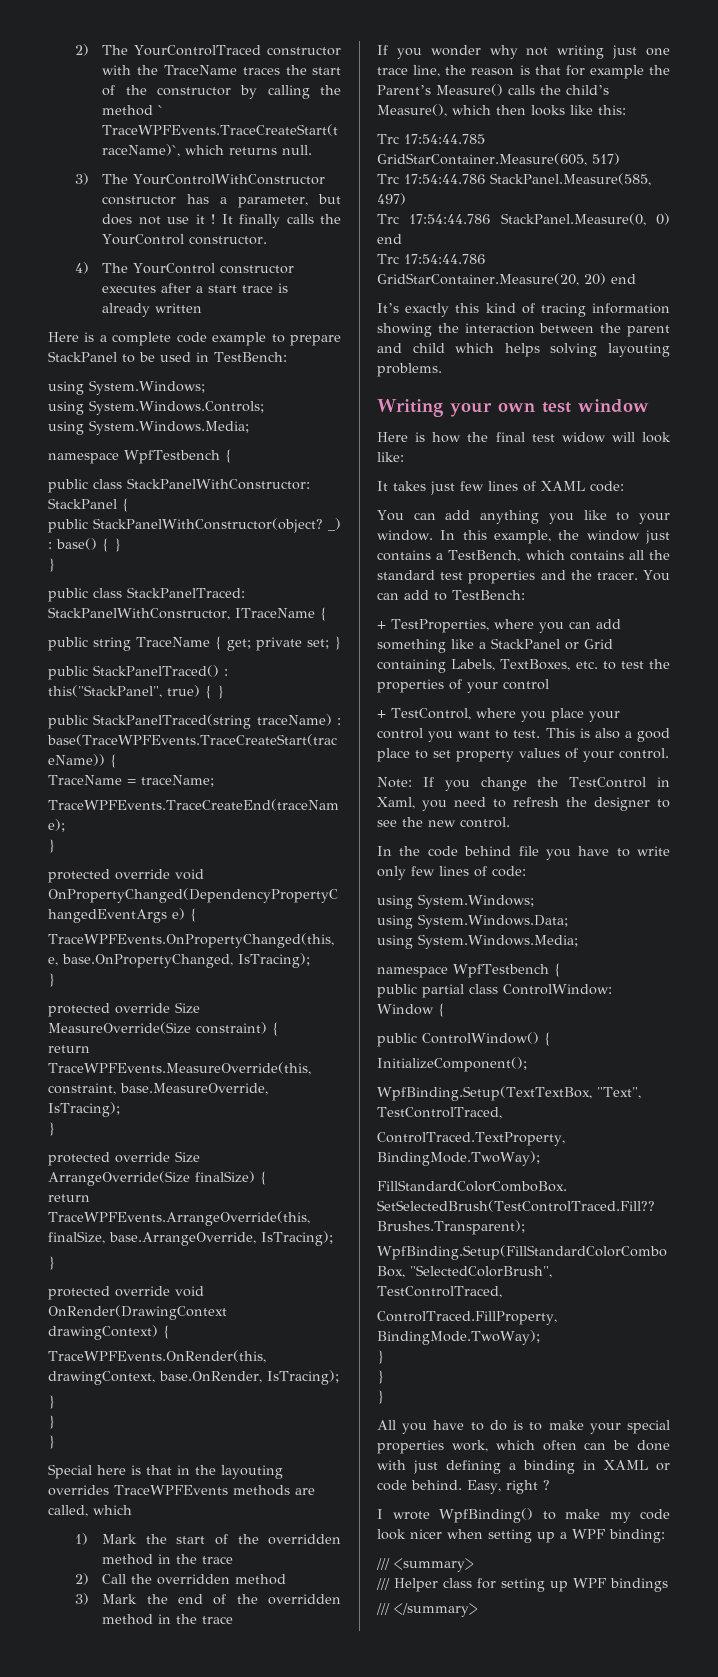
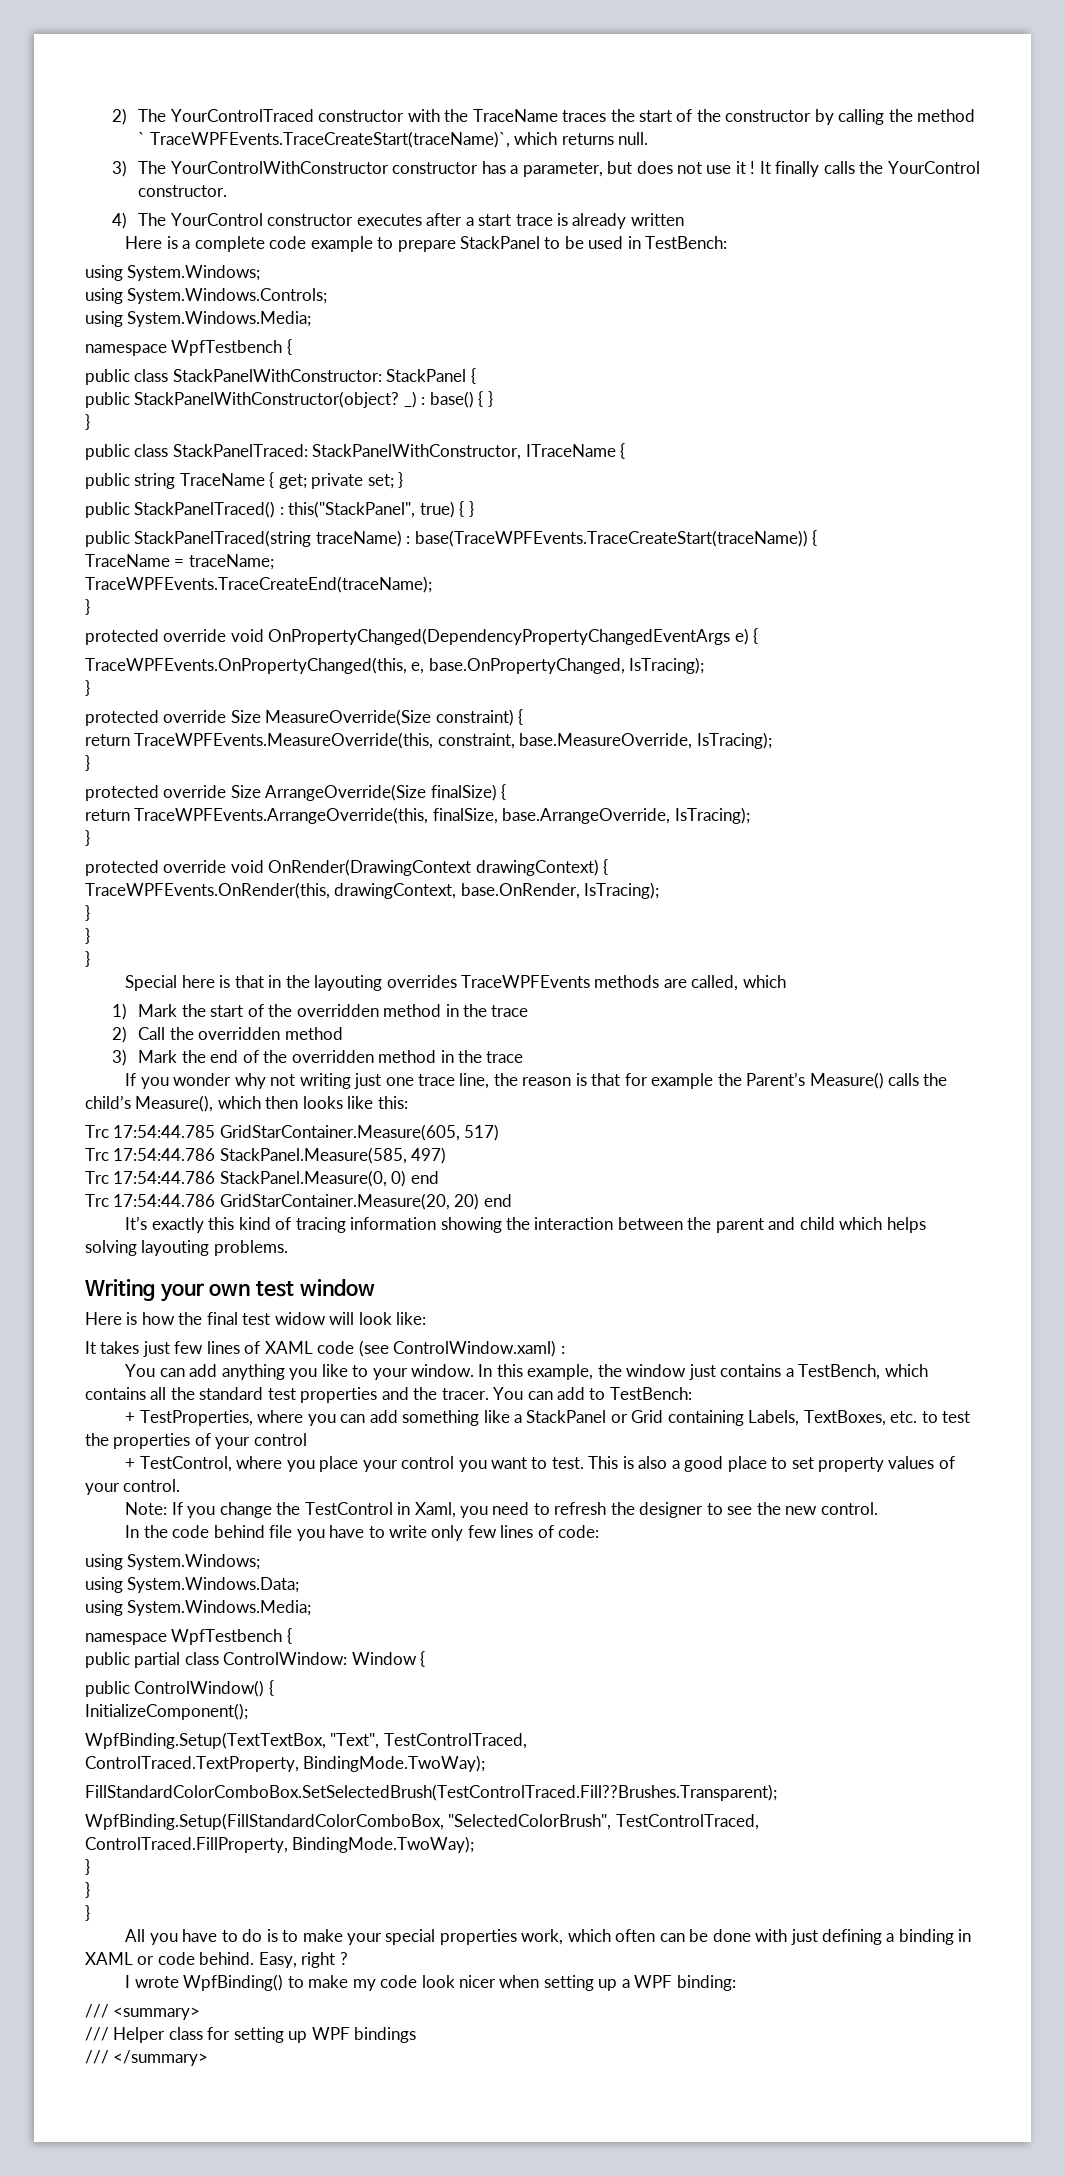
[590,481,624,492] code: -> [317,1340,565,1357] code (see ControlWindow.xaml) :

